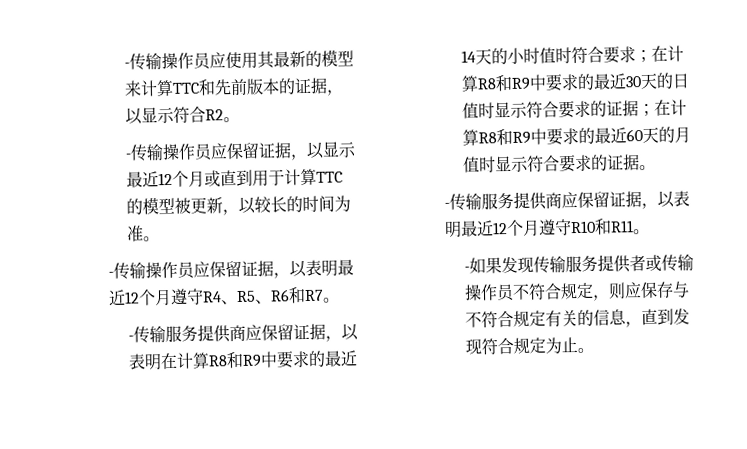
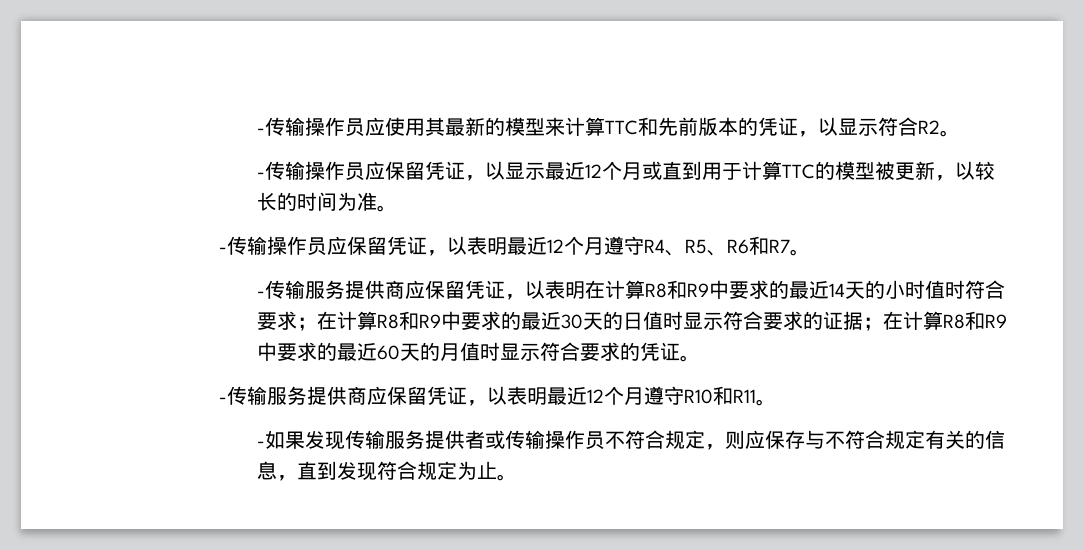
[293,77,328,95] 证据 -> [758,117,799,136] 凭证
[257,142,292,159] 证据 -> [425,161,466,180] 凭证
[241,260,275,277] 证据 -> [387,236,428,255] 凭证
[292,323,326,341] 证据 -> [465,280,506,299] 凭证
[606,154,656,171] [444,191,643,211] 证据。 // -传输服务提供商应保留证据 -> [640,342,701,362] [219,386,468,405] 凭证。 // -传输服务提供商应保留凭证

